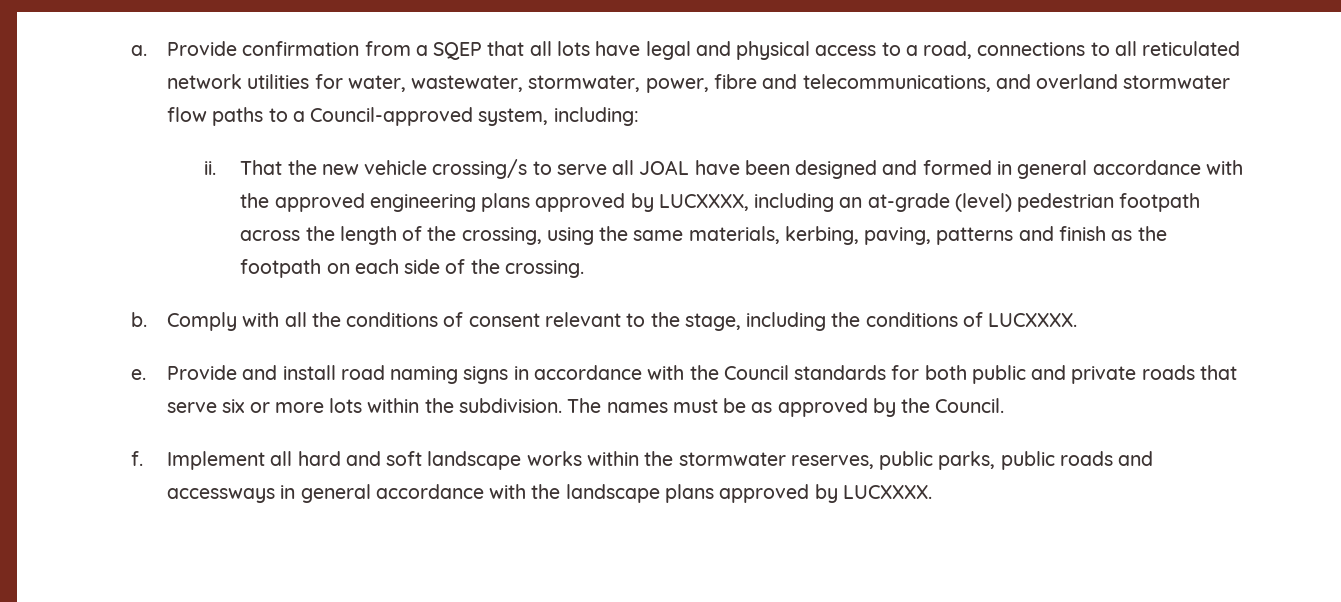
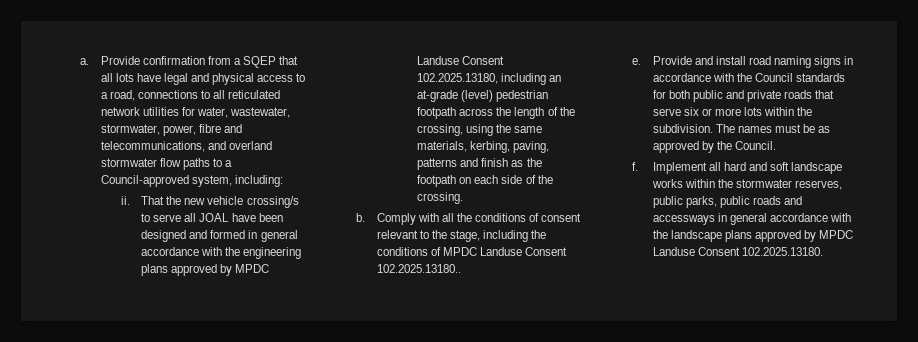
[274,193,365,212] approved -> (241, 251) none
[658,194,749,211] LUCXXXX, -> [235,264,270,273] [417,56,505,65] [417,73,499,84] MPDC Landuse Consent 102.2025.13180,
[988,313,1078,327] LUCXXXX. -> [442,247,567,256] [376,264,461,273] MPDC Landuse Consent 102.2025.13180..
[842,485,932,499] LUCXXXX. -> [819,230,854,239] [652,247,823,256] MPDC Landuse Consent 102.2025.13180.

